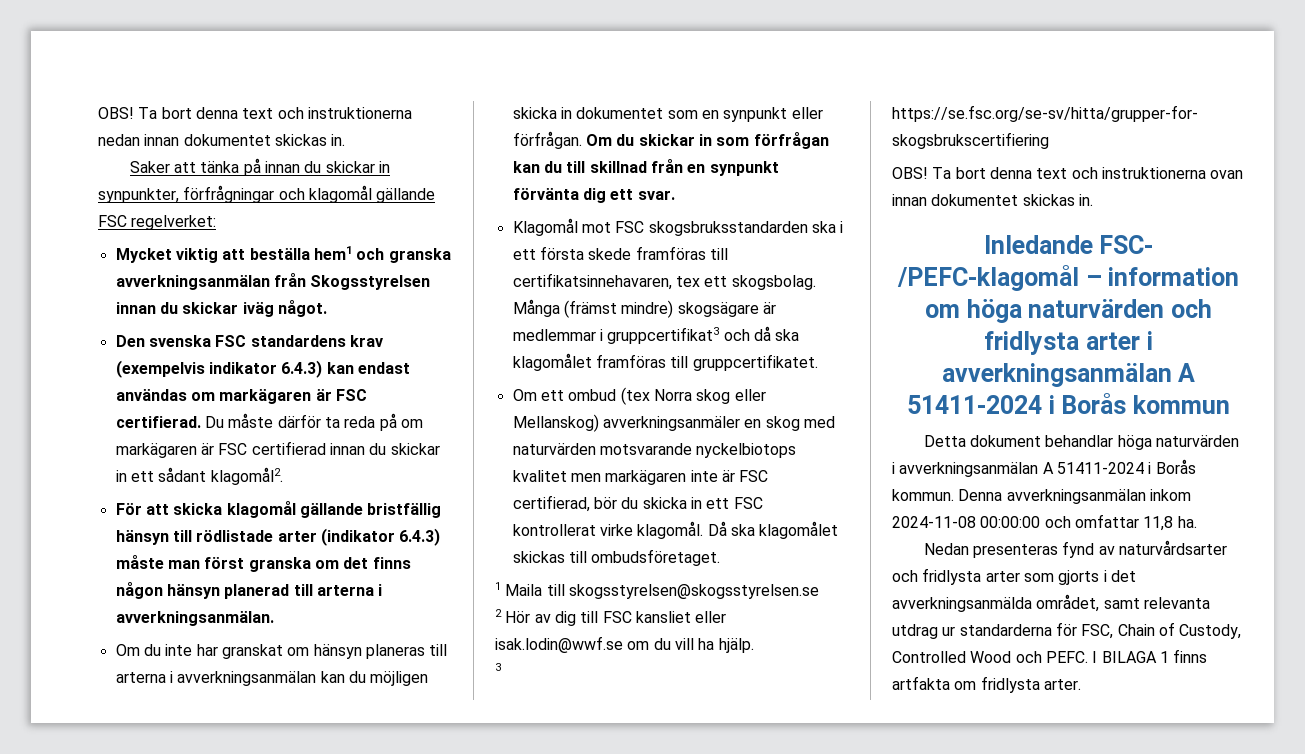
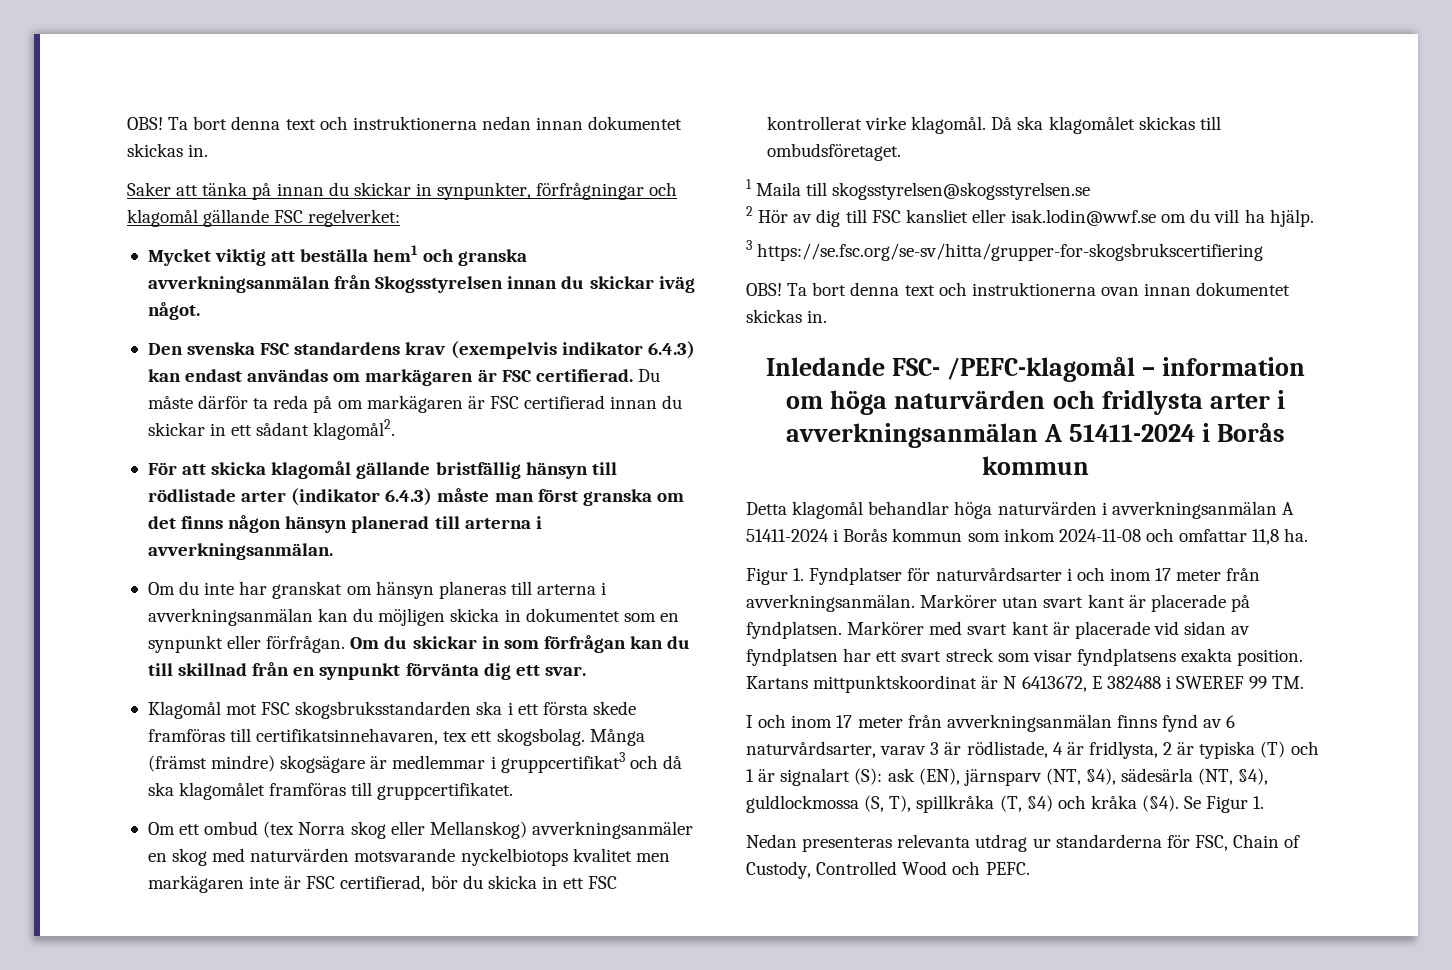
[970,435,1042,447] dokument -> [792,501,864,519] klagomål
[892,489,1146,504] kommun. Denna avverkningsanmälan -> [892,528,1000,542] kommun som
[980,516,1041,528] 00:00:00 -> (1141, 535) none
[923,540,1228,558] [892,568,1136,585] [892,594,1140,612] Nedan presenteras fynd av naturvårdsarter och fridlysta arter som gjorts i det avverkningsanmälda området, samt -> [746,567,1261,585] [746,594,1250,612] [746,621,1251,639] [746,648,1304,666] [746,675,1305,693] [746,714,1236,732] [746,741,1319,759] [746,768,1269,786] [746,795,1265,813] [746,834,893,852] Figur 1. Fyndplatser för naturvårdsarter i och inom 17 meter från avverkningsanmälan. Markörer utan svart kant är placerade på fyndplatsen. Markörer med svart kant är placerade vid sidan av fyndplatsen har ett svart streck som visar fyndplatsens exakta position. Kartans mittpunktskoordinat är N 6413672, E 382488 i SWEREF 99 TM. // I och inom 17 meter från avverkningsanmälan finns fynd av 6 naturvårdsarter, varav 3 är rödlistade, 4 är fridlysta, 2 är typiska (T) och 1 är signalart (S): ask (EN), järnsparv (NT, §4), sädesärla (NT, §4), guldlockmossa (S, T), spillkråka (T, §4) och kråka (§4). Se Figur 1. // Nedan presenteras
[1092,649,1208,663] [892,676,1081,693] I BILAGA 1 finns artfakta om fridlysta arter. -> (1030, 868) none

